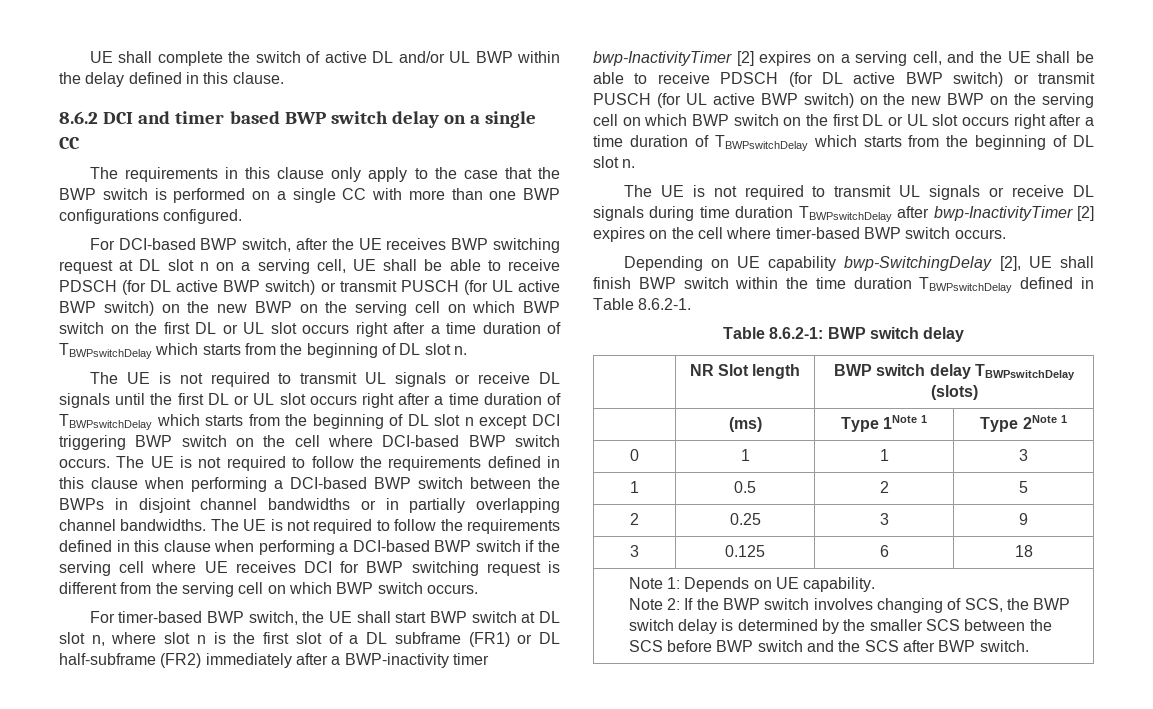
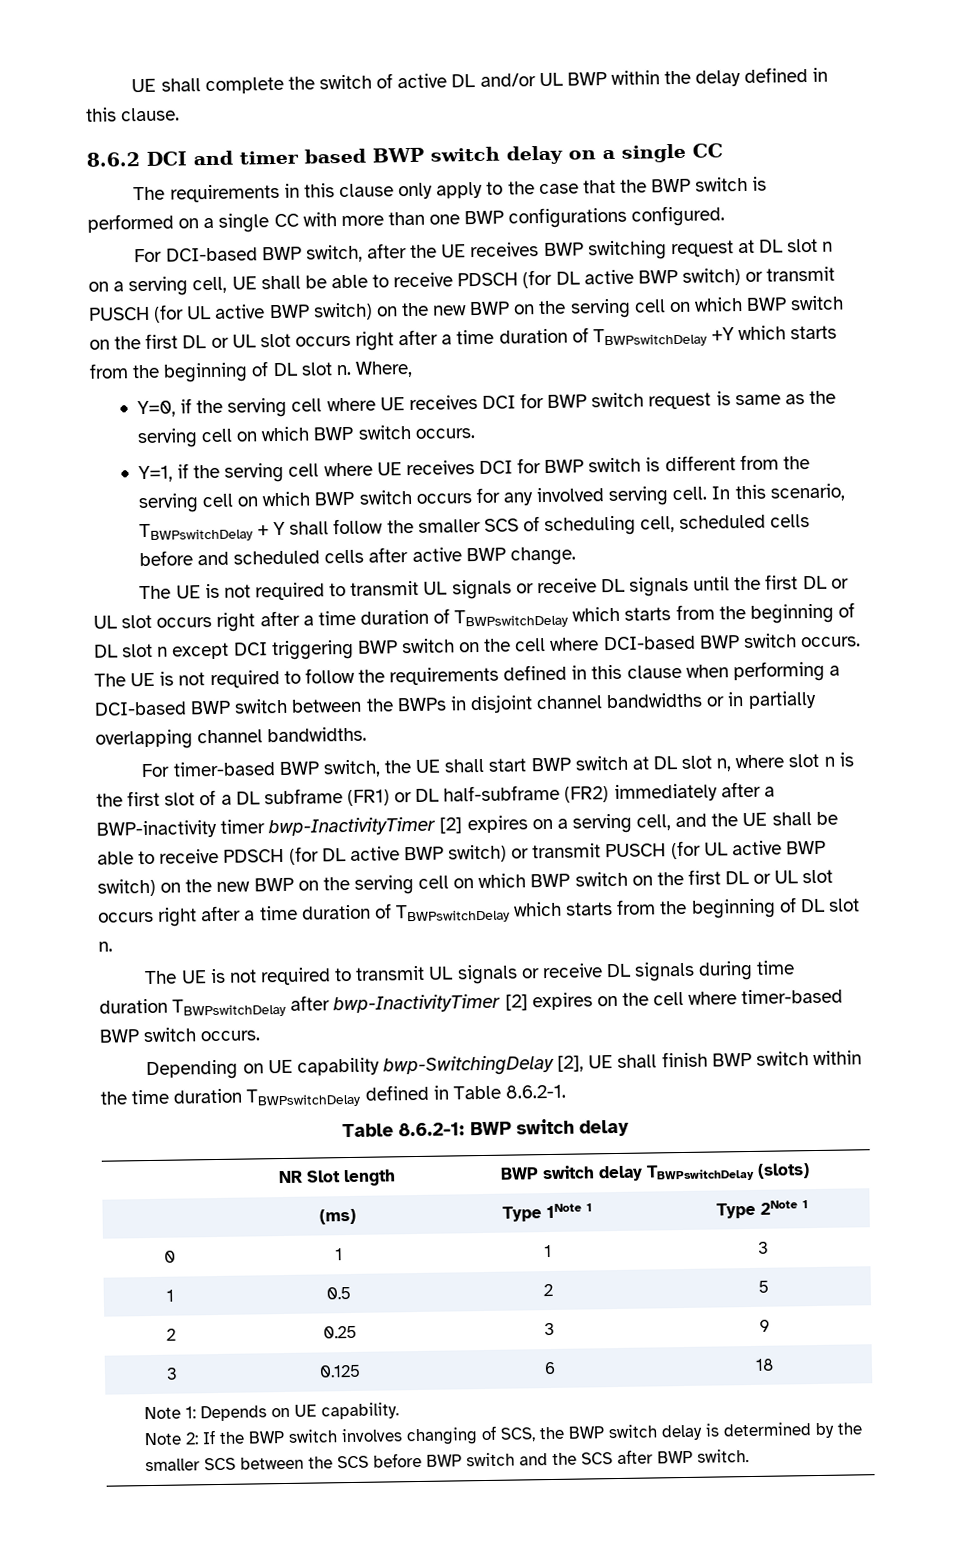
[155,343,467,358] which starts from the beginning of DL slot n. -> [710,325,838,341] [89,360,413,383] [136,390,836,418] [136,424,475,449] [137,454,810,483] [137,483,845,514] [138,514,811,543] [138,546,576,567] +Y which starts from the beginning of DL slot n. Where, // Y=0, if the serving cell where UE receives DCI for BWP switch request is same as the serving cell on which BWP switch occurs. // Y=1, if the serving cell where UE receives DCI for BWP switch is different from the serving cell on which BWP switch occurs for any involved serving cell. In this scenario, TBWPswitchDelay + Y shall follow the smaller SCS of scheduling cell, scheduled cells before and scheduled cells after active BWP change.
[210,519,560,534] [59,540,561,555] [59,561,560,576] [59,582,478,597] The UE is not required to follow the requirements defined in this clause when performing a DCI-based BWP switch if the serving cell where UE receives DCI for BWP switching request is different from the serving cell on which BWP switch occurs. -> (368, 734) none

